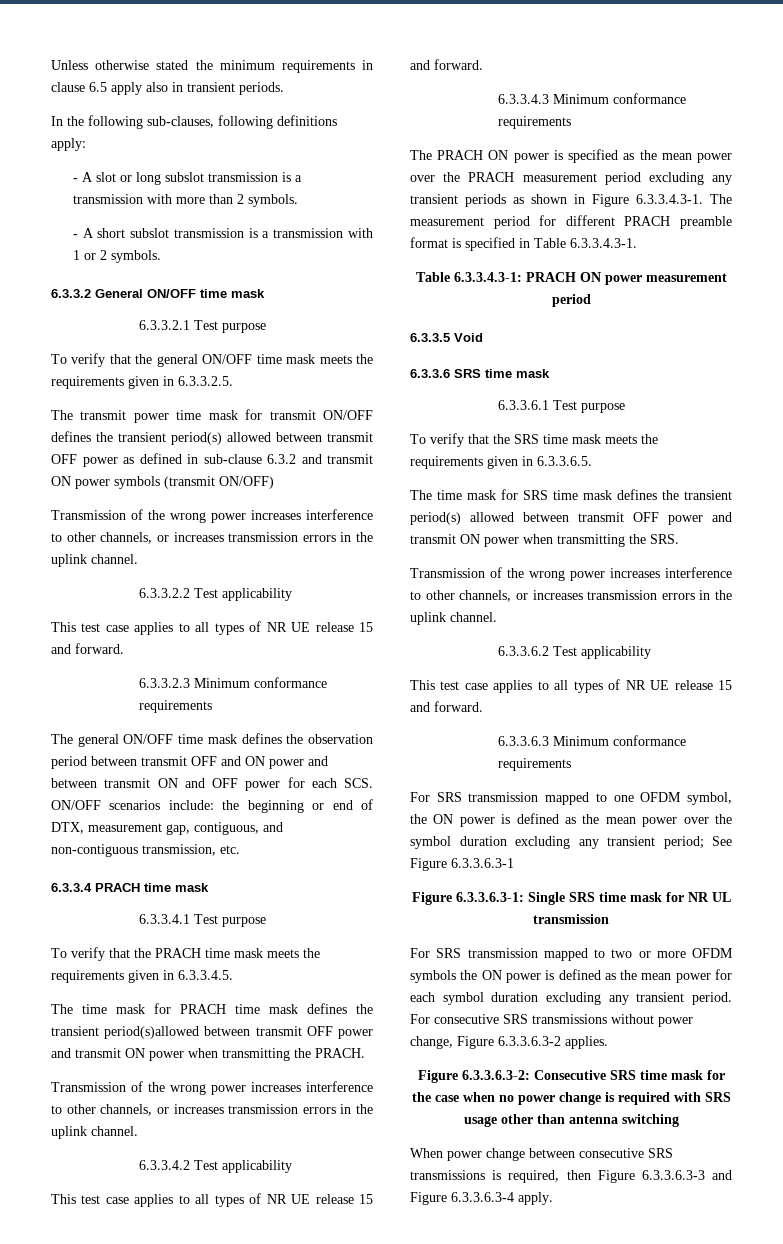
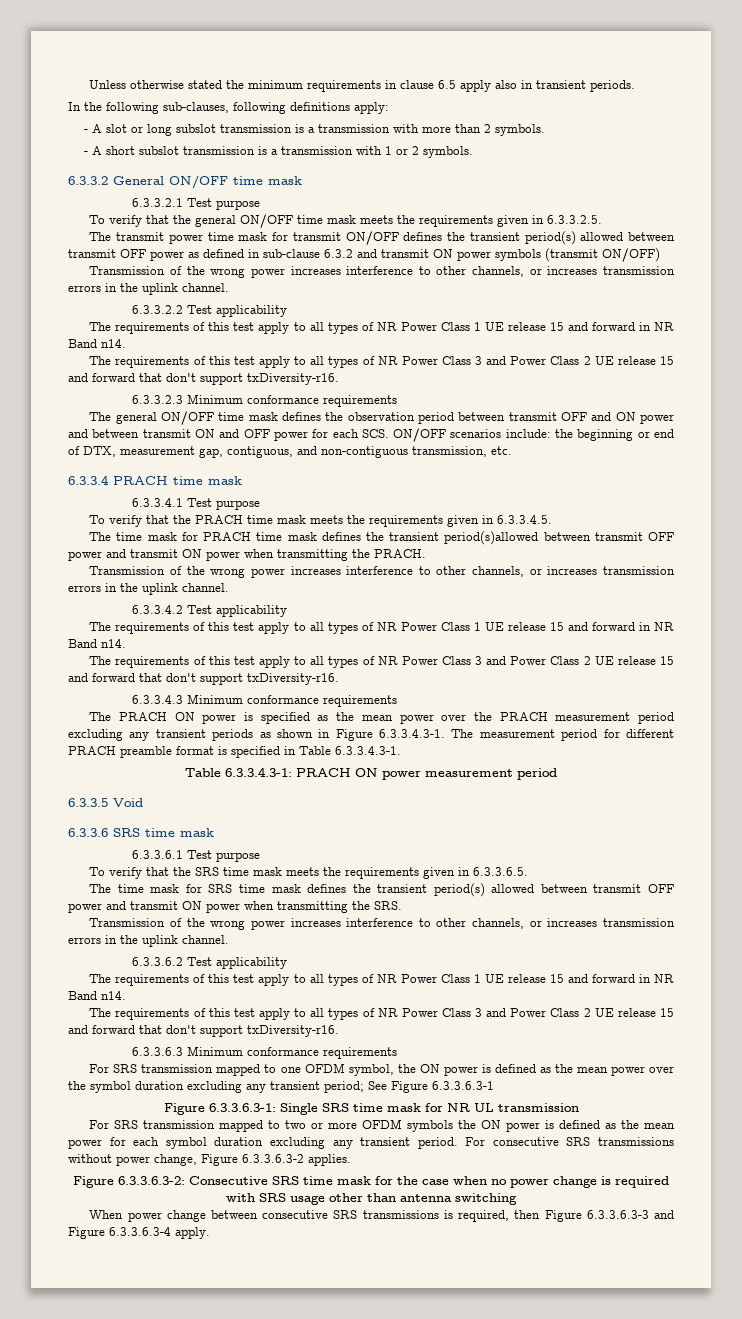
[51,621,373,635] [51,643,124,654] This test case applies to all types of NR UE release 15 and forward. -> [89,322,674,334] [68,339,126,348] [89,356,674,368] [68,373,339,385] The requirements of this test apply to all types of NR Power Class 1 UE release 15 and forward in NR Band n14. // The requirements of this test apply to all types of NR Power Class 3 and Power Class 2 UE release 15 and forward that don't support txDiversity-r16.
[51,1193,373,1207] [410,59,483,70] This test case applies to all types of NR UE release 15 and forward. -> [89,622,674,634] [68,639,126,648] [89,656,674,668] [68,673,339,685] The requirements of this test apply to all types of NR Power Class 1 UE release 15 and forward in NR Band n14. // The requirements of this test apply to all types of NR Power Class 3 and Power Class 2 UE release 15 and forward that don't support txDiversity-r16.
[410,679,732,693] [410,701,483,712] This test case applies to all types of NR UE release 15 and forward. -> [89,974,674,986] [68,991,126,1000] [89,1008,674,1020] [68,1025,339,1037] The requirements of this test apply to all types of NR Power Class 1 UE release 15 and forward in NR Band n14. // The requirements of this test apply to all types of NR Power Class 3 and Power Class 2 UE release 15 and forward that don't support txDiversity-r16.

